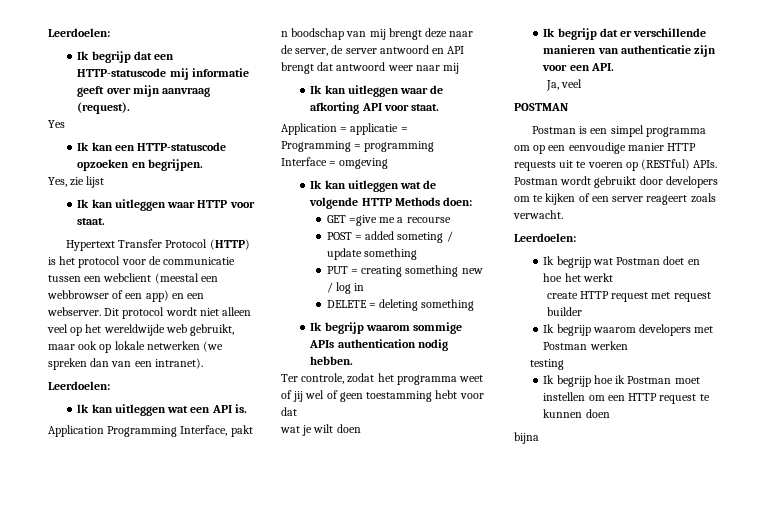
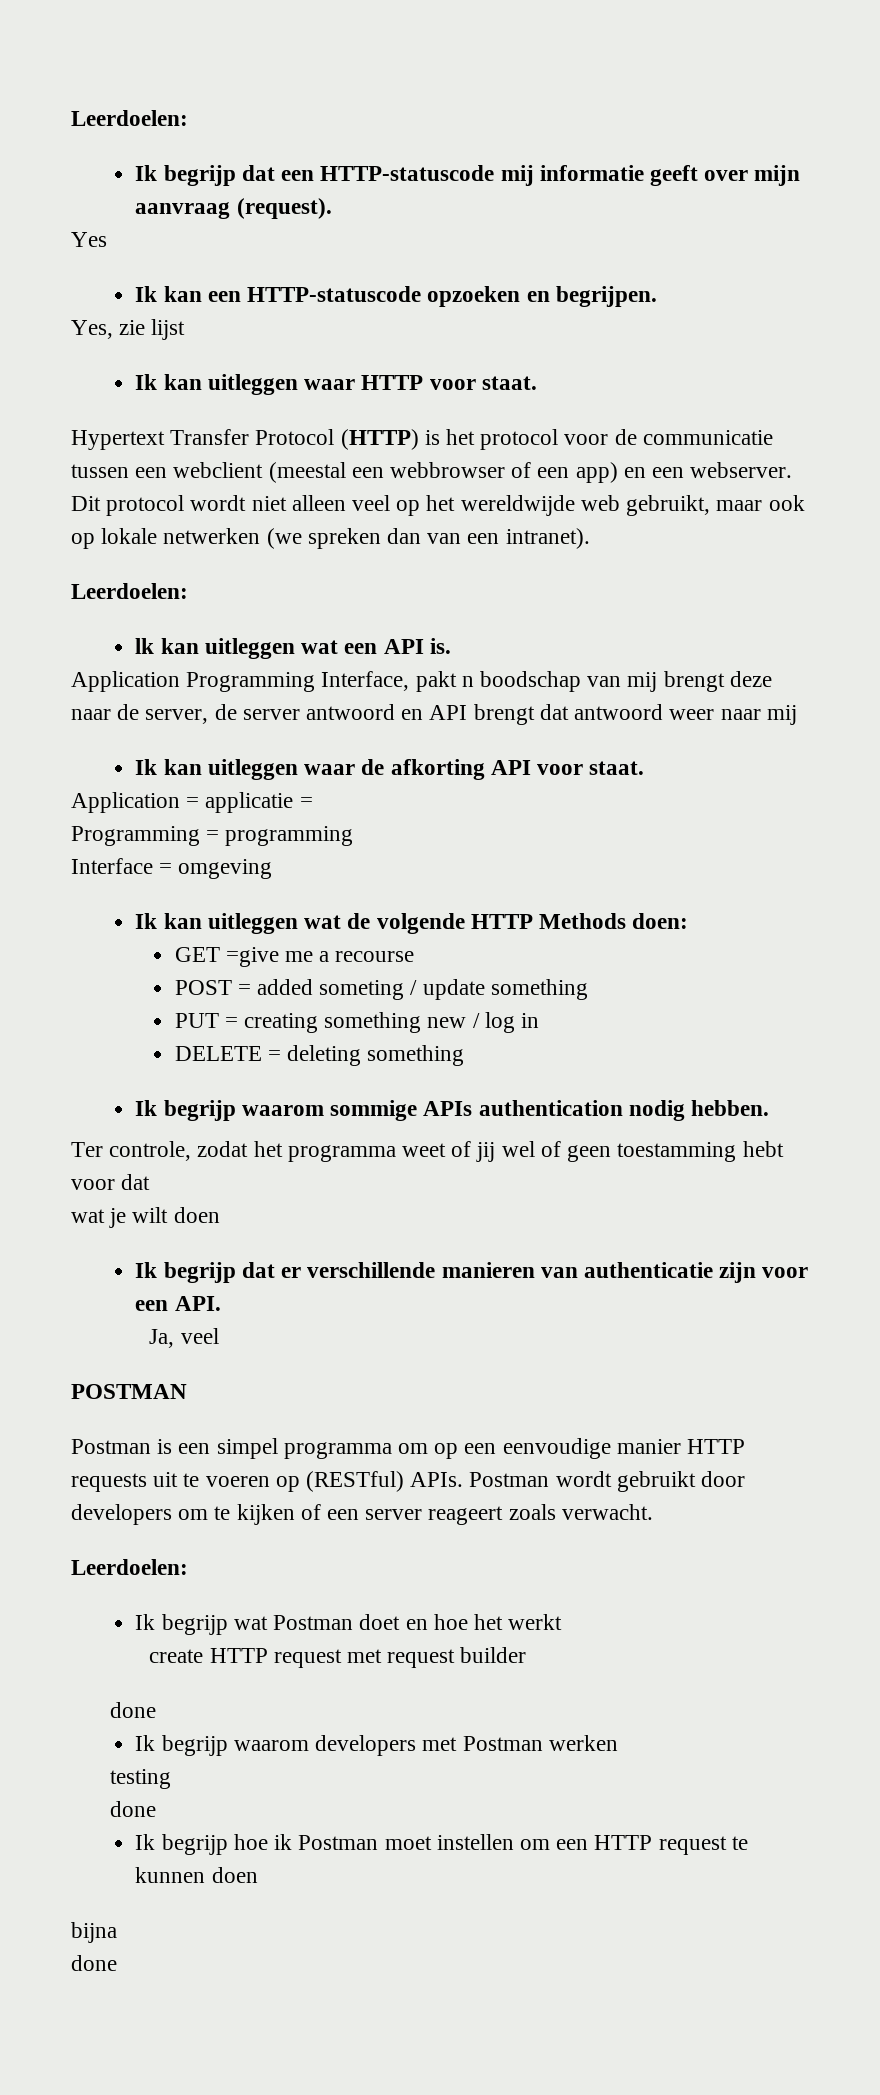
(582, 311) none -> [110,1702,157,1718] // done
(565, 364) none -> [110,1801,157,1817] // done
(539, 438) none -> [71,1955,117,1971] // done

